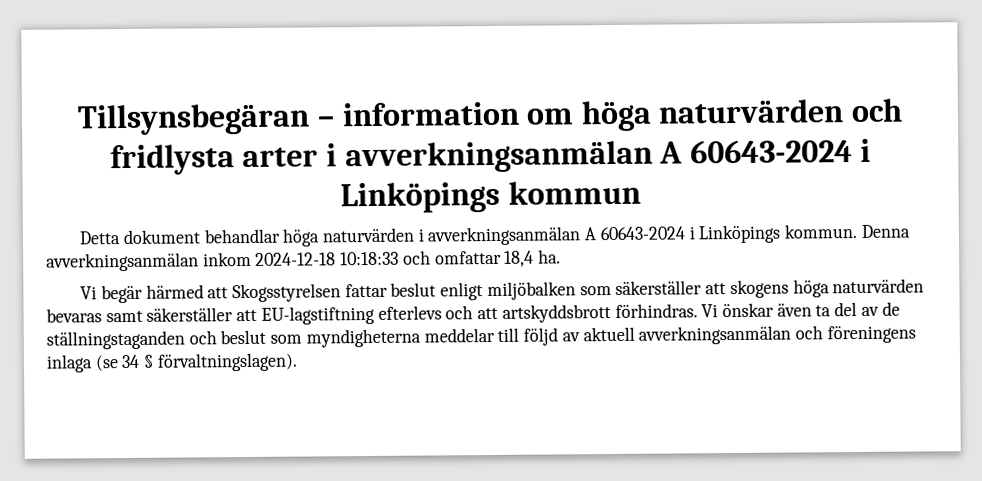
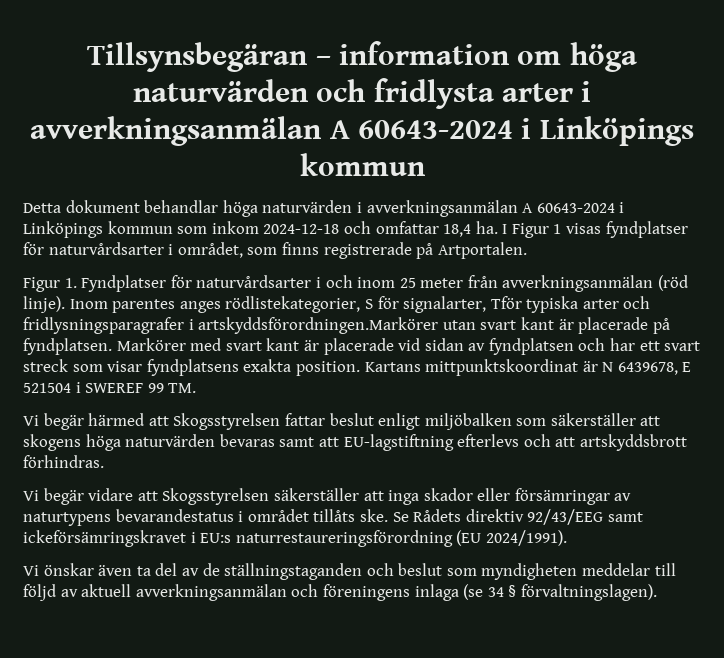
[784,223,910,239] [46,252,199,272] kommun. Denna avverkningsanmälan -> [107,221,208,234] kommun som
[340,251,400,266] 10:18:33 -> (340, 229) none
(562, 256) none -> [502,221,688,238] [23,242,527,259] [23,275,689,292] [23,296,651,313] [23,317,670,334] [23,338,701,355] [23,359,692,376] [23,382,197,393] I Figur 1 visas fyndplatser för naturvårdsarter i området, som finns registrerade på Artportalen. // Figur 1. Fyndplatser för naturvårdsarter i och inom 25 meter från avverkningsanmälan (röd linje). Inom parentes anges rödlistekategorier, S för signalarter, Tför typiska arter och fridlysningsparagrafer i artskyddsförordningen.Markörer utan svart kant är placerade på fyndplatsen. Markörer med svart kant är placerade vid sidan av fyndplatsen och har ett svart streck som visar fyndplatsens exakta position. Kartans mittpunktskoordinat är N 6439678, E 521504 i SWEREF 99 TM.
[146,307,234,322] säkerställer -> (315, 442) none
(698, 310) none -> [23,488,632,505] [23,509,643,526] [23,530,567,547] // Vi begär vidare att Skogsstyrelsen säkerställer att inga skador eller försämringar av naturtypens bevarandestatus i området tillåts ske. Se Rådets direktiv 92/43/EEG samt ickeförsämringskravet i EU:s naturrestaureringsförordning (EU 2024/1991). //
[305,328,421,348] myndigheterna -> [481,563,578,580] myndigheten

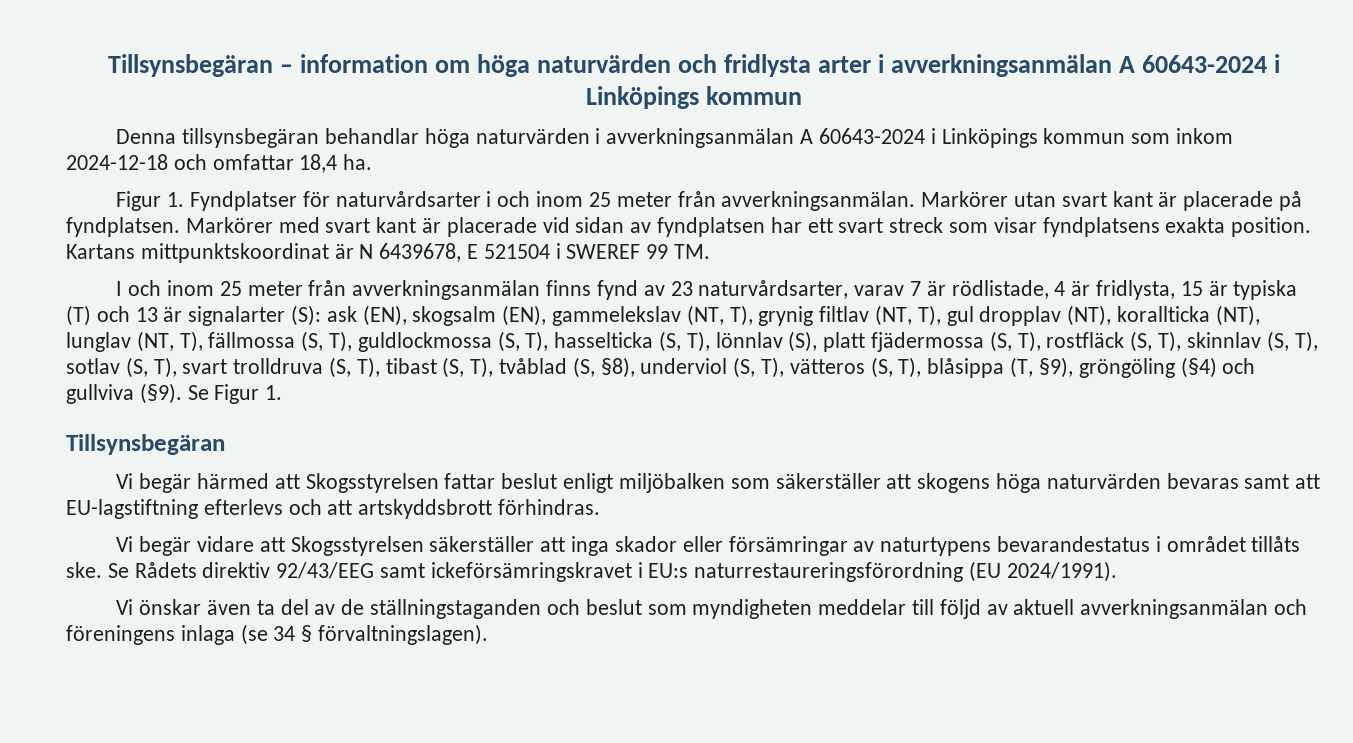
[23,200,140,213] Detta dokument -> [116,128,320,148] Denna tillsynsbegäran
[502,221,688,238] [23,242,527,259] I Figur 1 visas fyndplatser för naturvårdsarter i området, som finns registrerade på Artportalen. -> (373, 162) none
[502,275,689,292] [23,296,651,313] [23,317,439,334] avverkningsanmälan (röd linje). Inom parentes anges rödlistekategorier, S för signalarter, Tför typiska arter och fridlysningsparagrafer i artskyddsförordningen.Markörer -> [721,191,1009,211] avverkningsanmälan. Markörer
[578,338,606,351] och -> (766, 227) none
(197, 388) none -> [116,280,1298,300] [66,305,1260,326] [66,331,1318,352] [66,357,1256,378] [66,383,283,404] [66,434,225,455] // I och inom 25 meter från avverkningsanmälan finns fynd av 23 naturvårdsarter, varav 7 är rödlistade, 4 är fridlysta, 15 är typiska (T) och 13 är signalarter (S): ask (EN), skogsalm (EN), gammelekslav (NT, T), grynig filtlav (NT, T), gul dropplav (NT), korallticka (NT), lunglav (NT, T), fällmossa (S, T), guldlockmossa (S, T), hasselticka (S, T), lönnlav (S), platt fjädermossa (S, T), rostfläck (S, T), skinnlav (S, T), sotlav (S, T), svart trolldruva (S, T), tibast (S, T), tvåblad (S, §8), underviol (S, T), vätteros (S, T), blåsippa (T, §9), gröngöling (§4) och gullviva (§9). Se Figur 1. // Tillsynsbegäran

